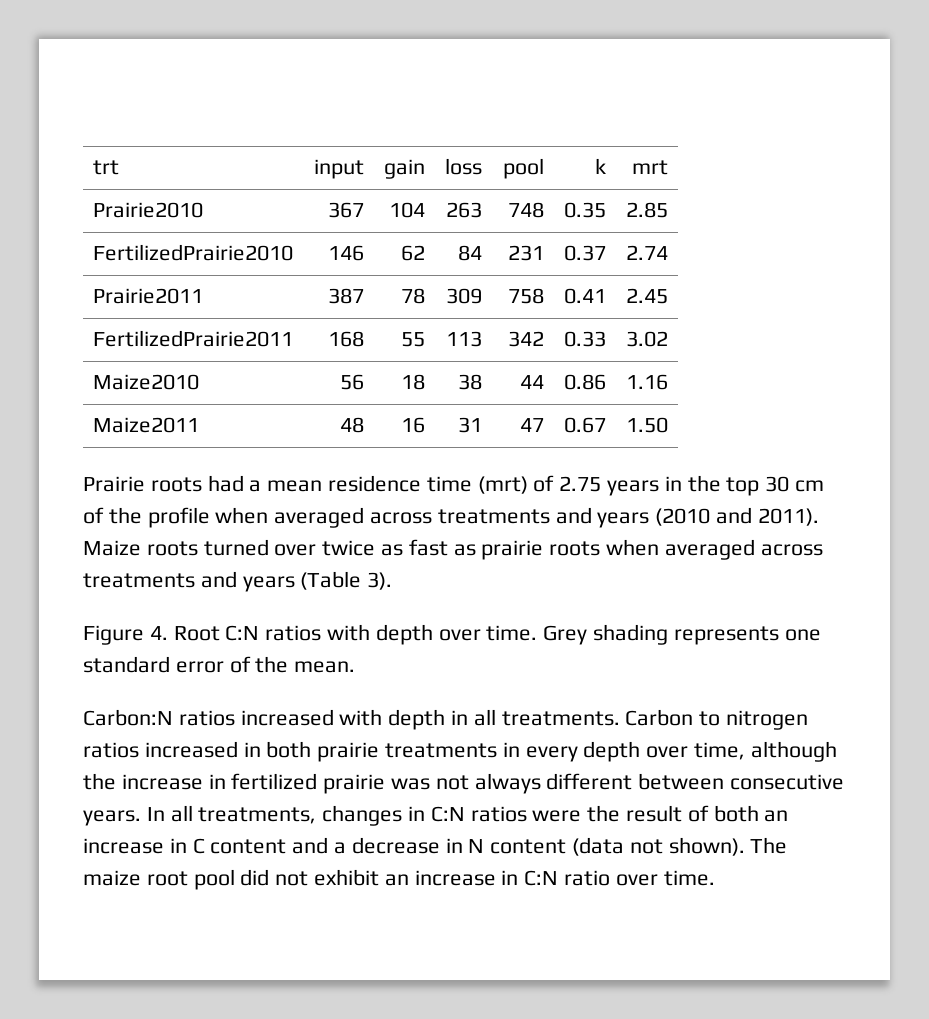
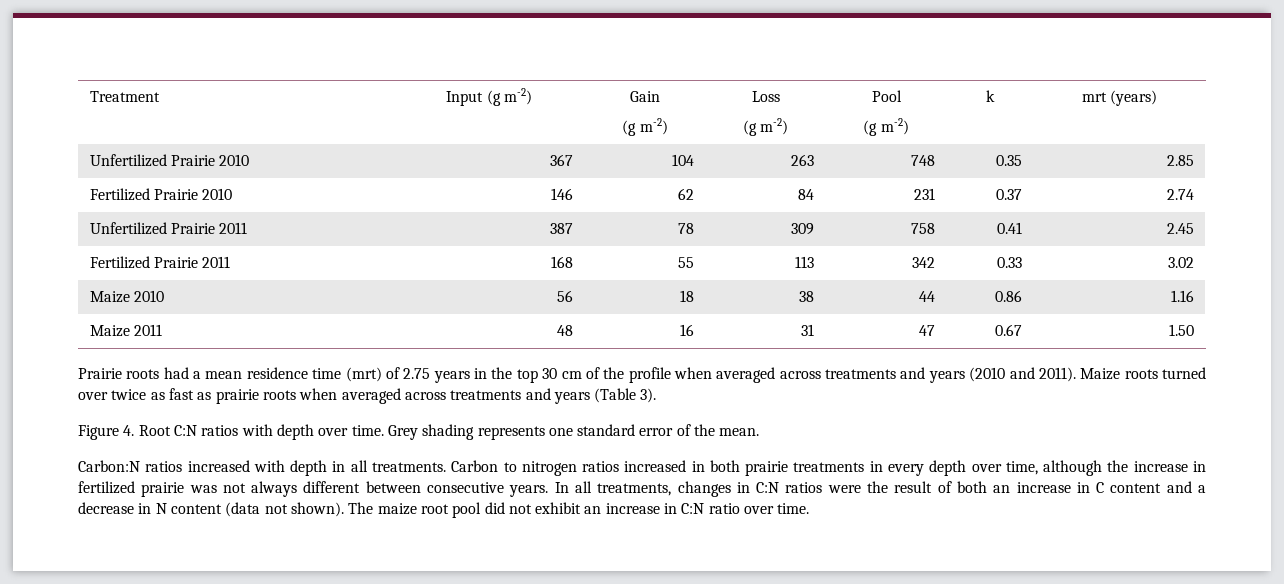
[92,160,119,175] [314,159,365,179] [384,159,426,179] [445,158,483,175] [503,158,545,179] [595,158,607,174] [632,160,669,175] [92,202,203,218] trt | input | gain | loss | pool | k | mrt // Prairie2010 -> [89,91,160,102] [446,88,532,106] [630,91,660,102] [622,118,668,136] [751,91,780,102] [742,118,789,136] [871,90,902,102] [863,118,909,136] [986,90,995,102] [1081,90,1158,106] [89,154,250,167] Treatment | Input (g m-2) | Gain // (g m-2) | Loss // (g m-2) | Pool // (g m-2) | k | mrt (years) // Unfertilized Prairie 2010
[92,244,293,261] FertilizedPrairie2010 -> [89,188,233,201] Fertilized Prairie 2010
[92,288,203,304] Prairie2011 -> [89,222,248,235] Unfertilized Prairie 2011
[92,330,293,347] FertilizedPrairie2011 -> [89,256,231,269] Fertilized Prairie 2011
[92,374,199,390] Maize2010 -> [89,290,165,303] Maize 2010
[92,417,199,433] Maize2011 -> [89,324,163,337] Maize 2011

